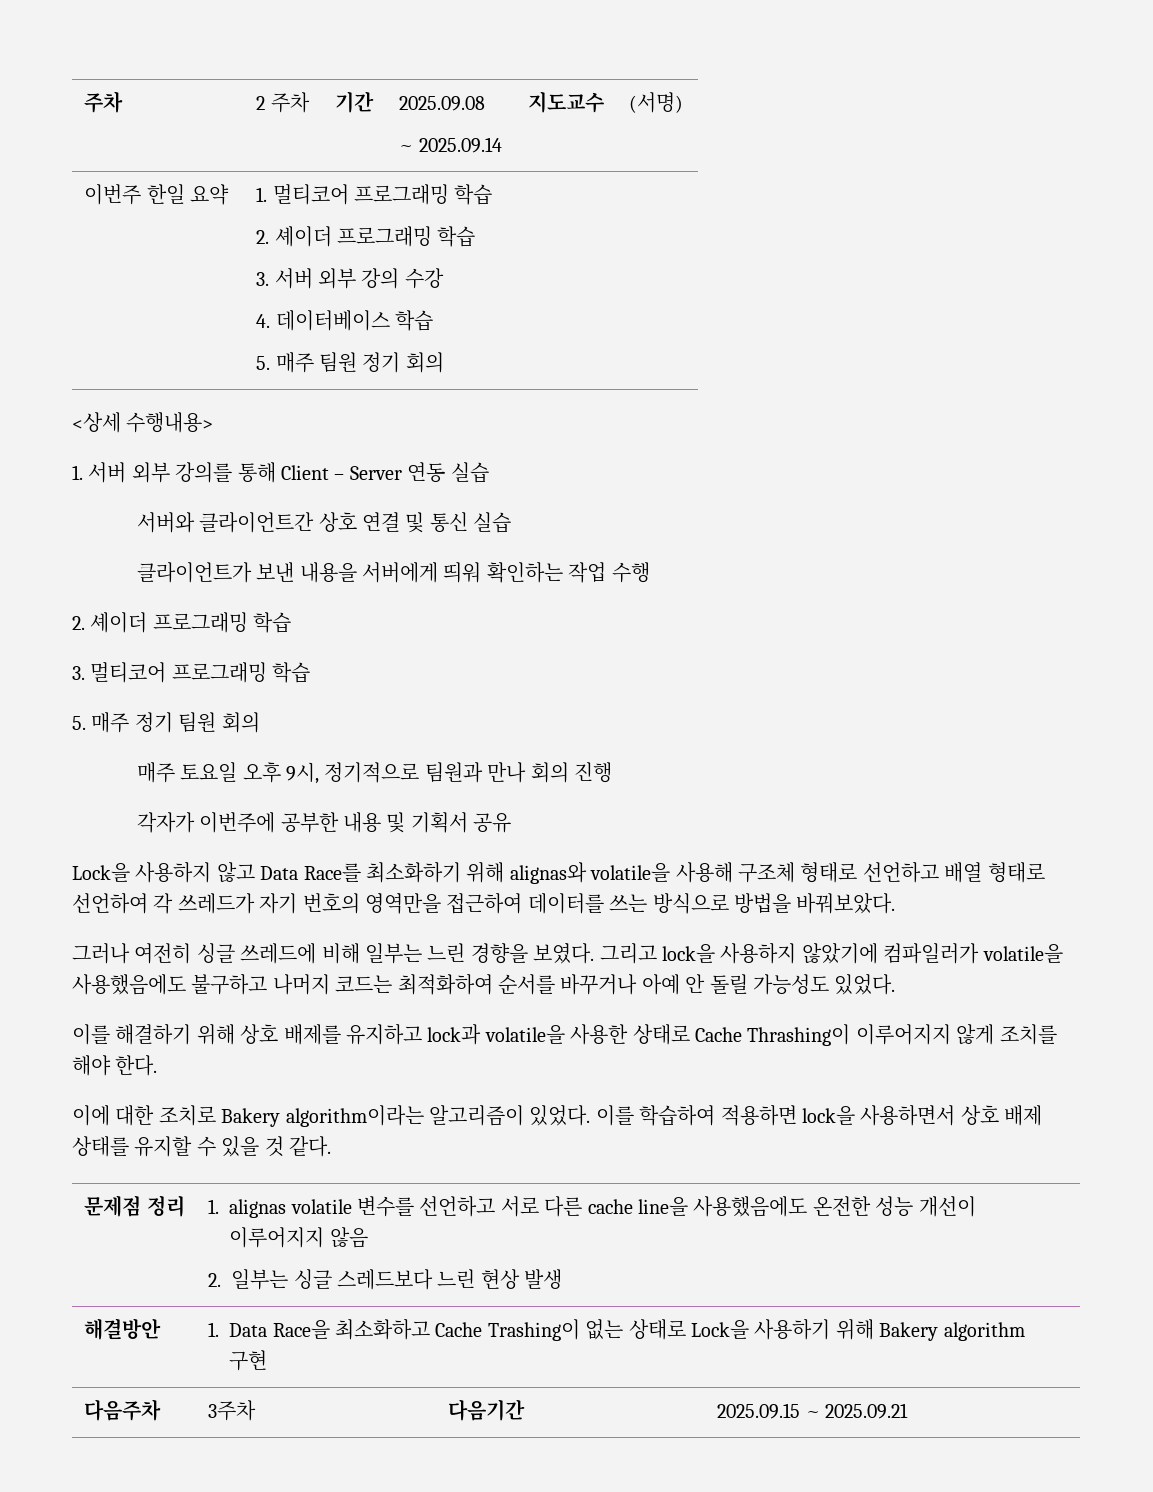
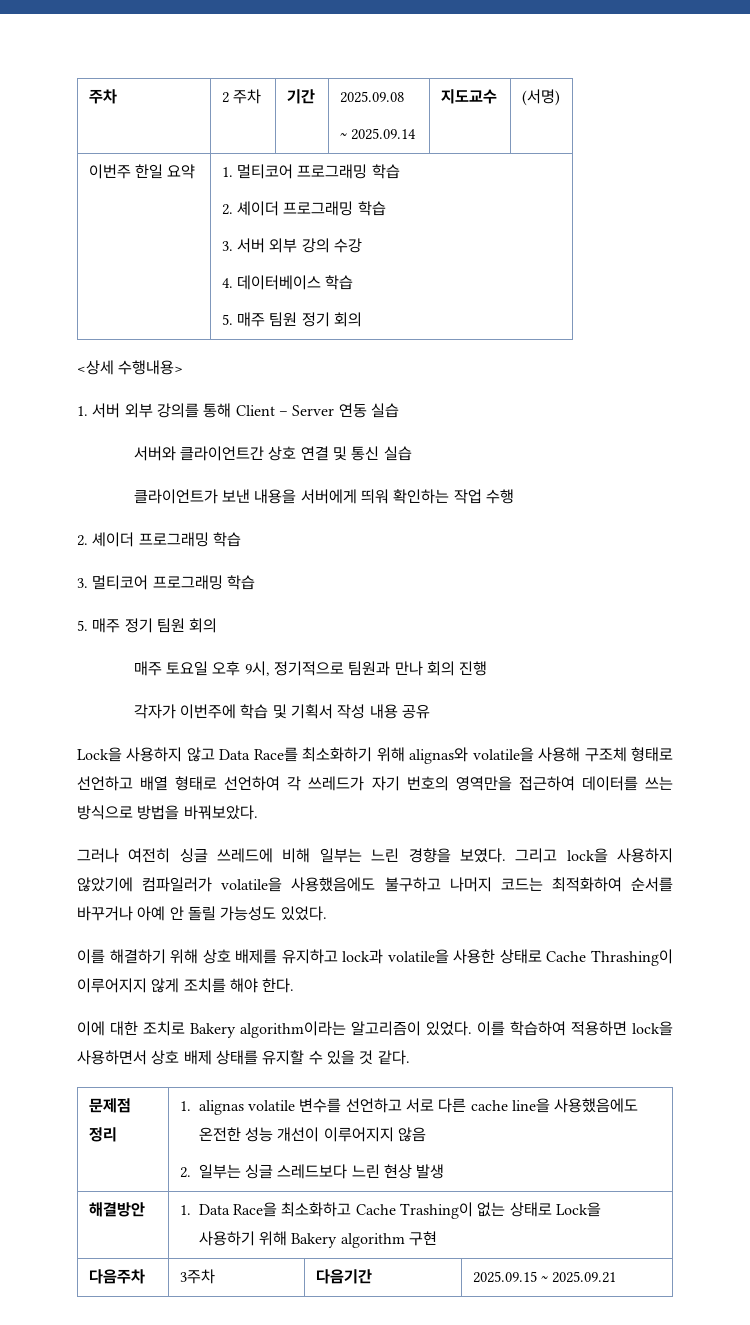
[280,812,468,833] 공부한 내용 및 기획서 -> [240,704,398,719] 학습 및 기획서 작성 내용

